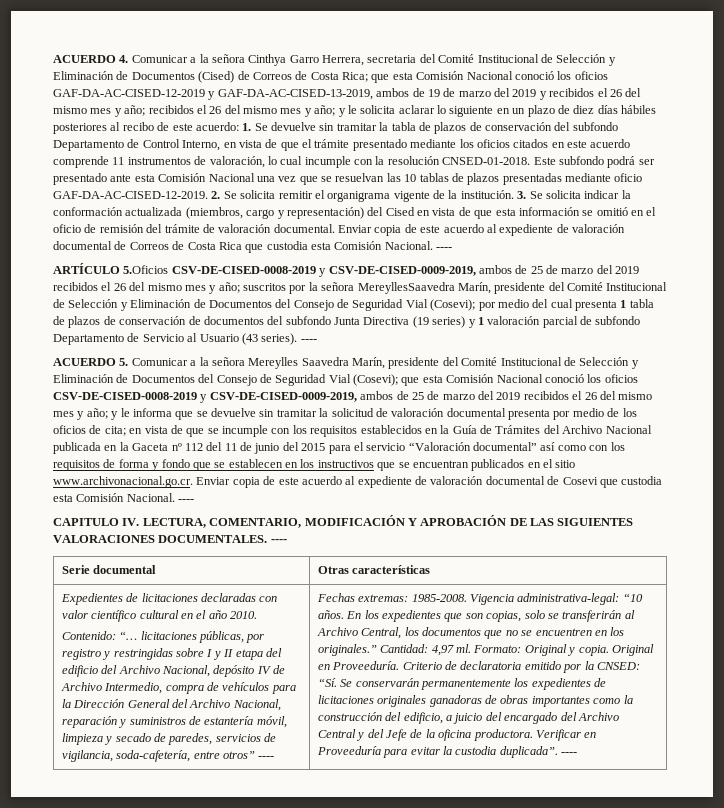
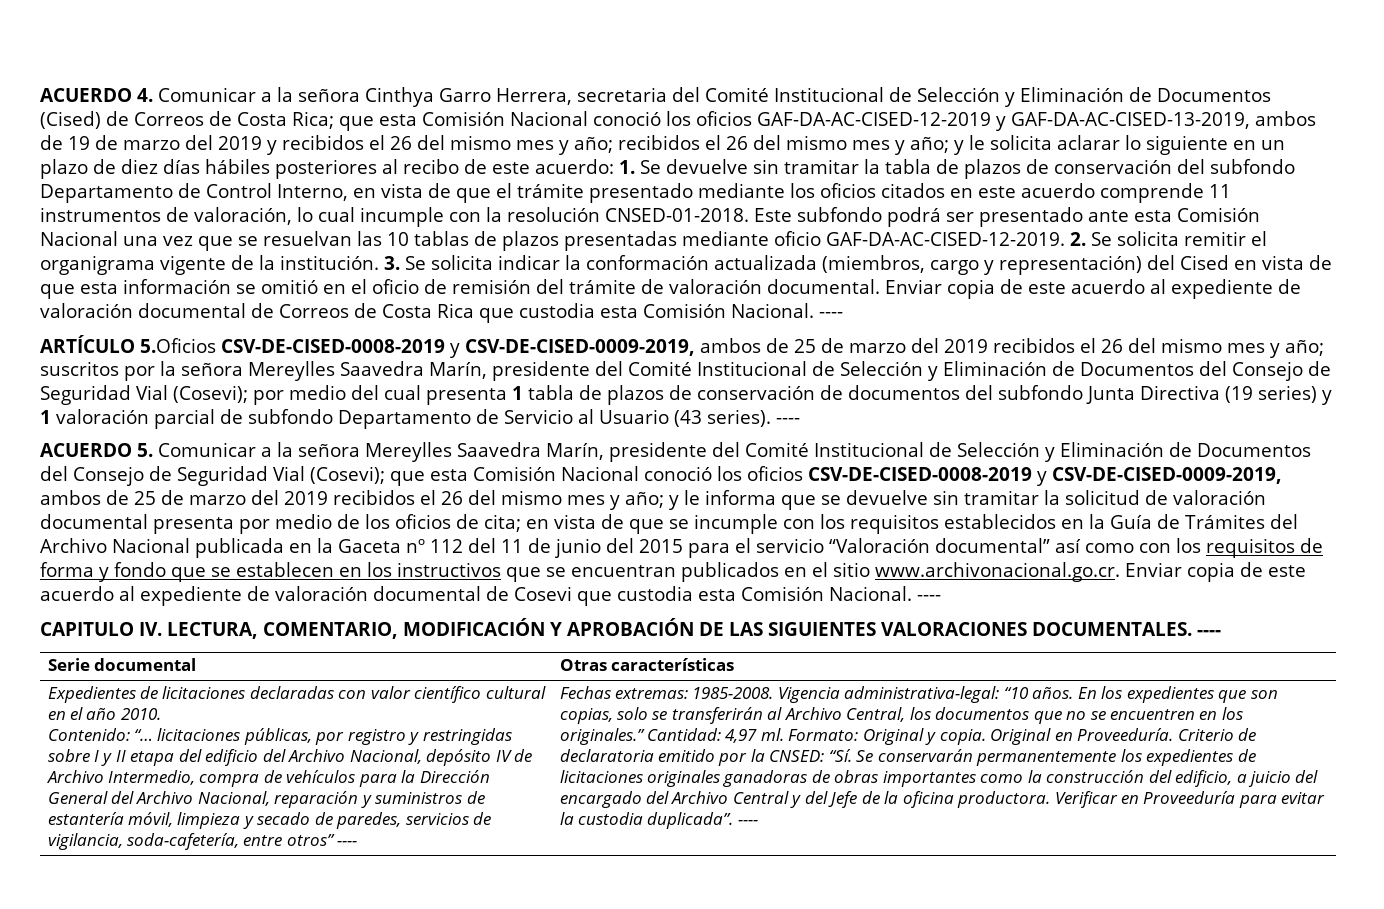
[357,282,455,294] MereyllesSaavedra -> [248,361,424,381] Mereylles Saavedra

